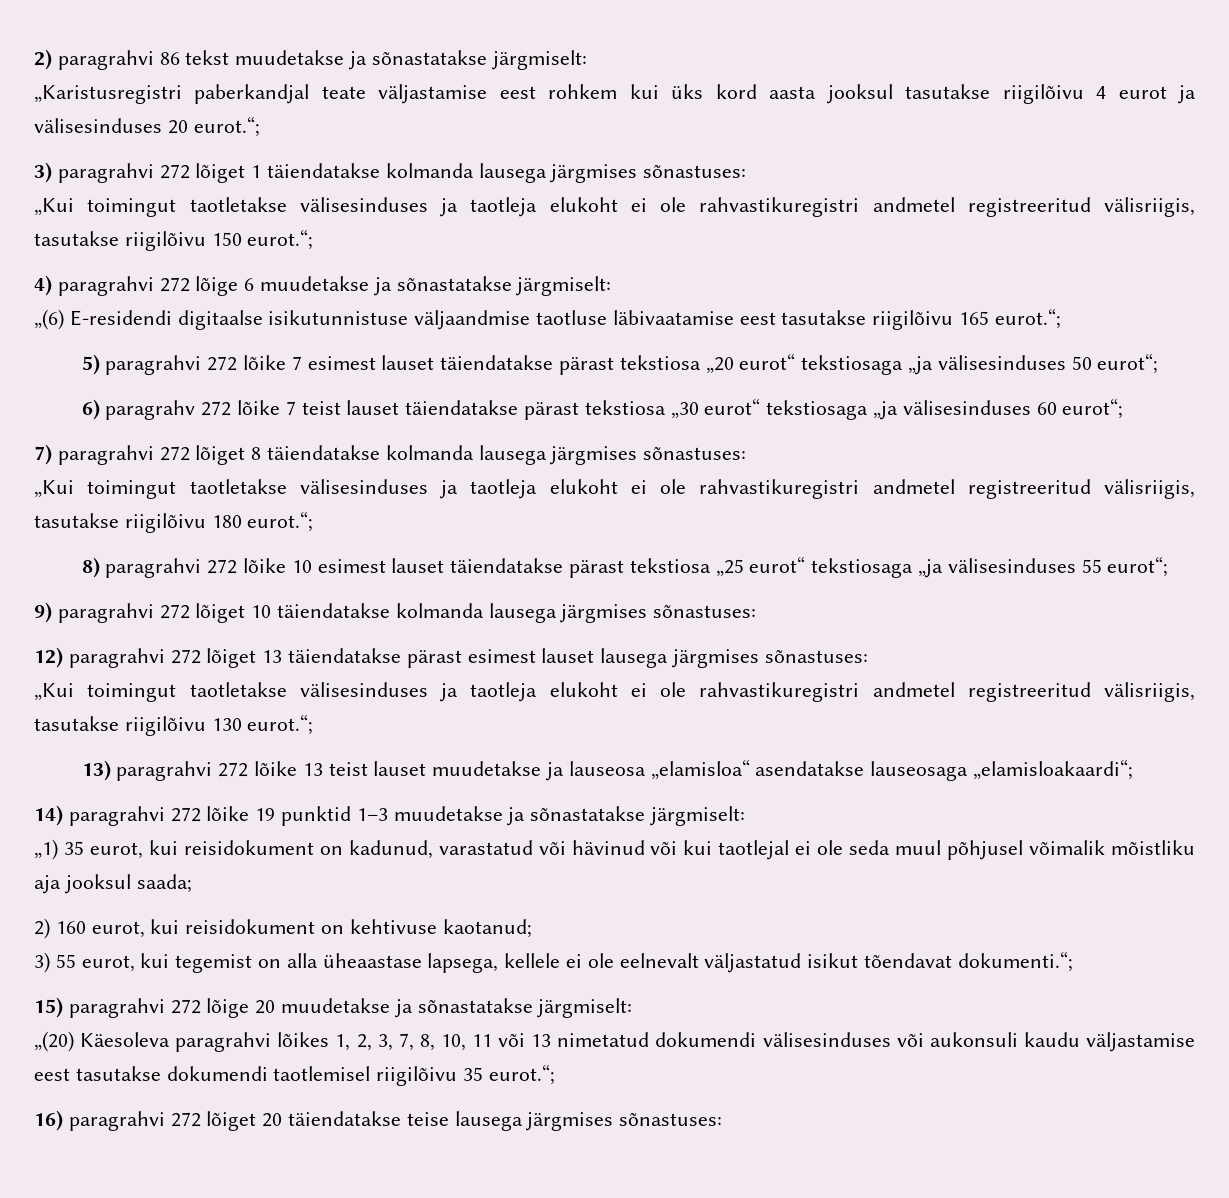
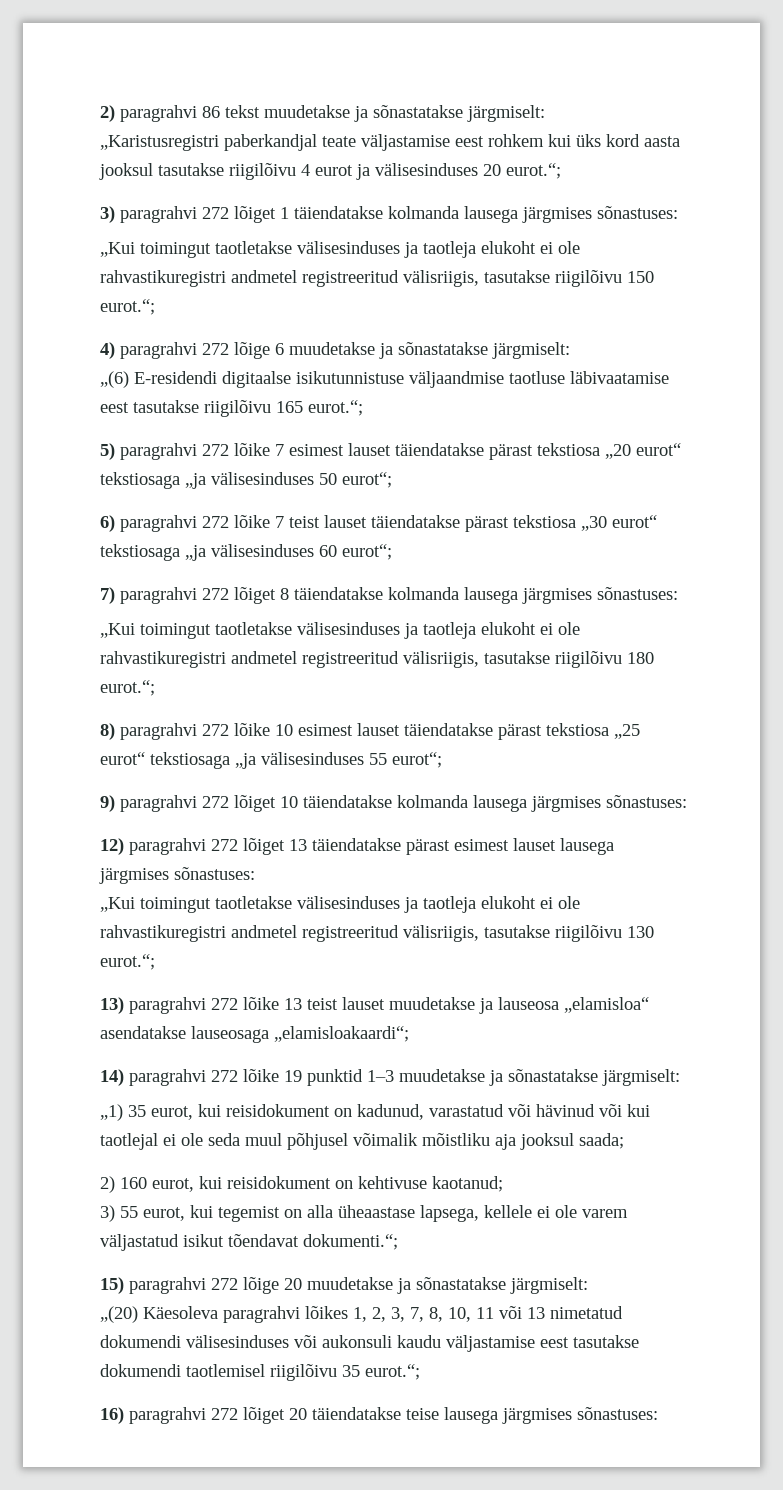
[105,400,196,420] paragrahv -> [120,515,197,532] paragrahvi
[619,953,699,968] eelnevalt -> [582,1209,628,1218] varem

